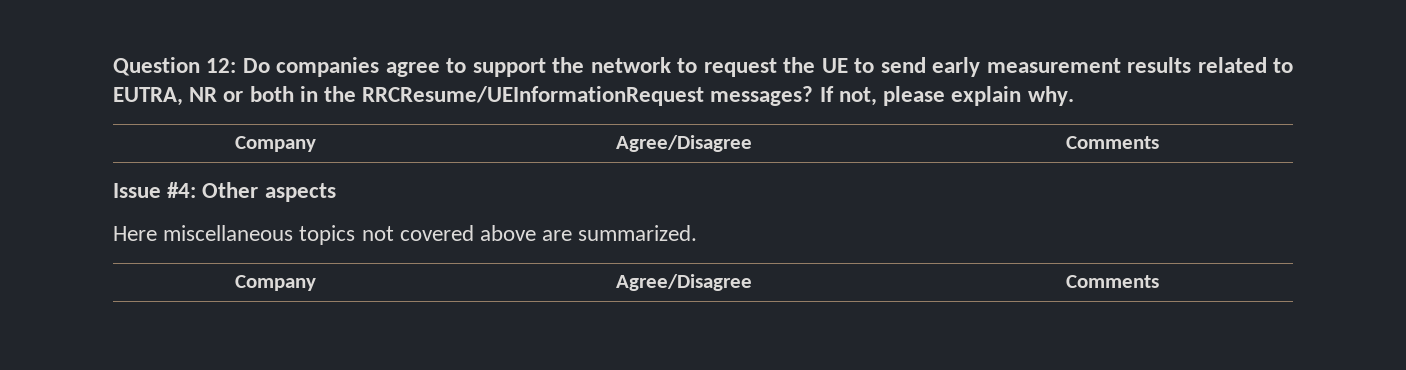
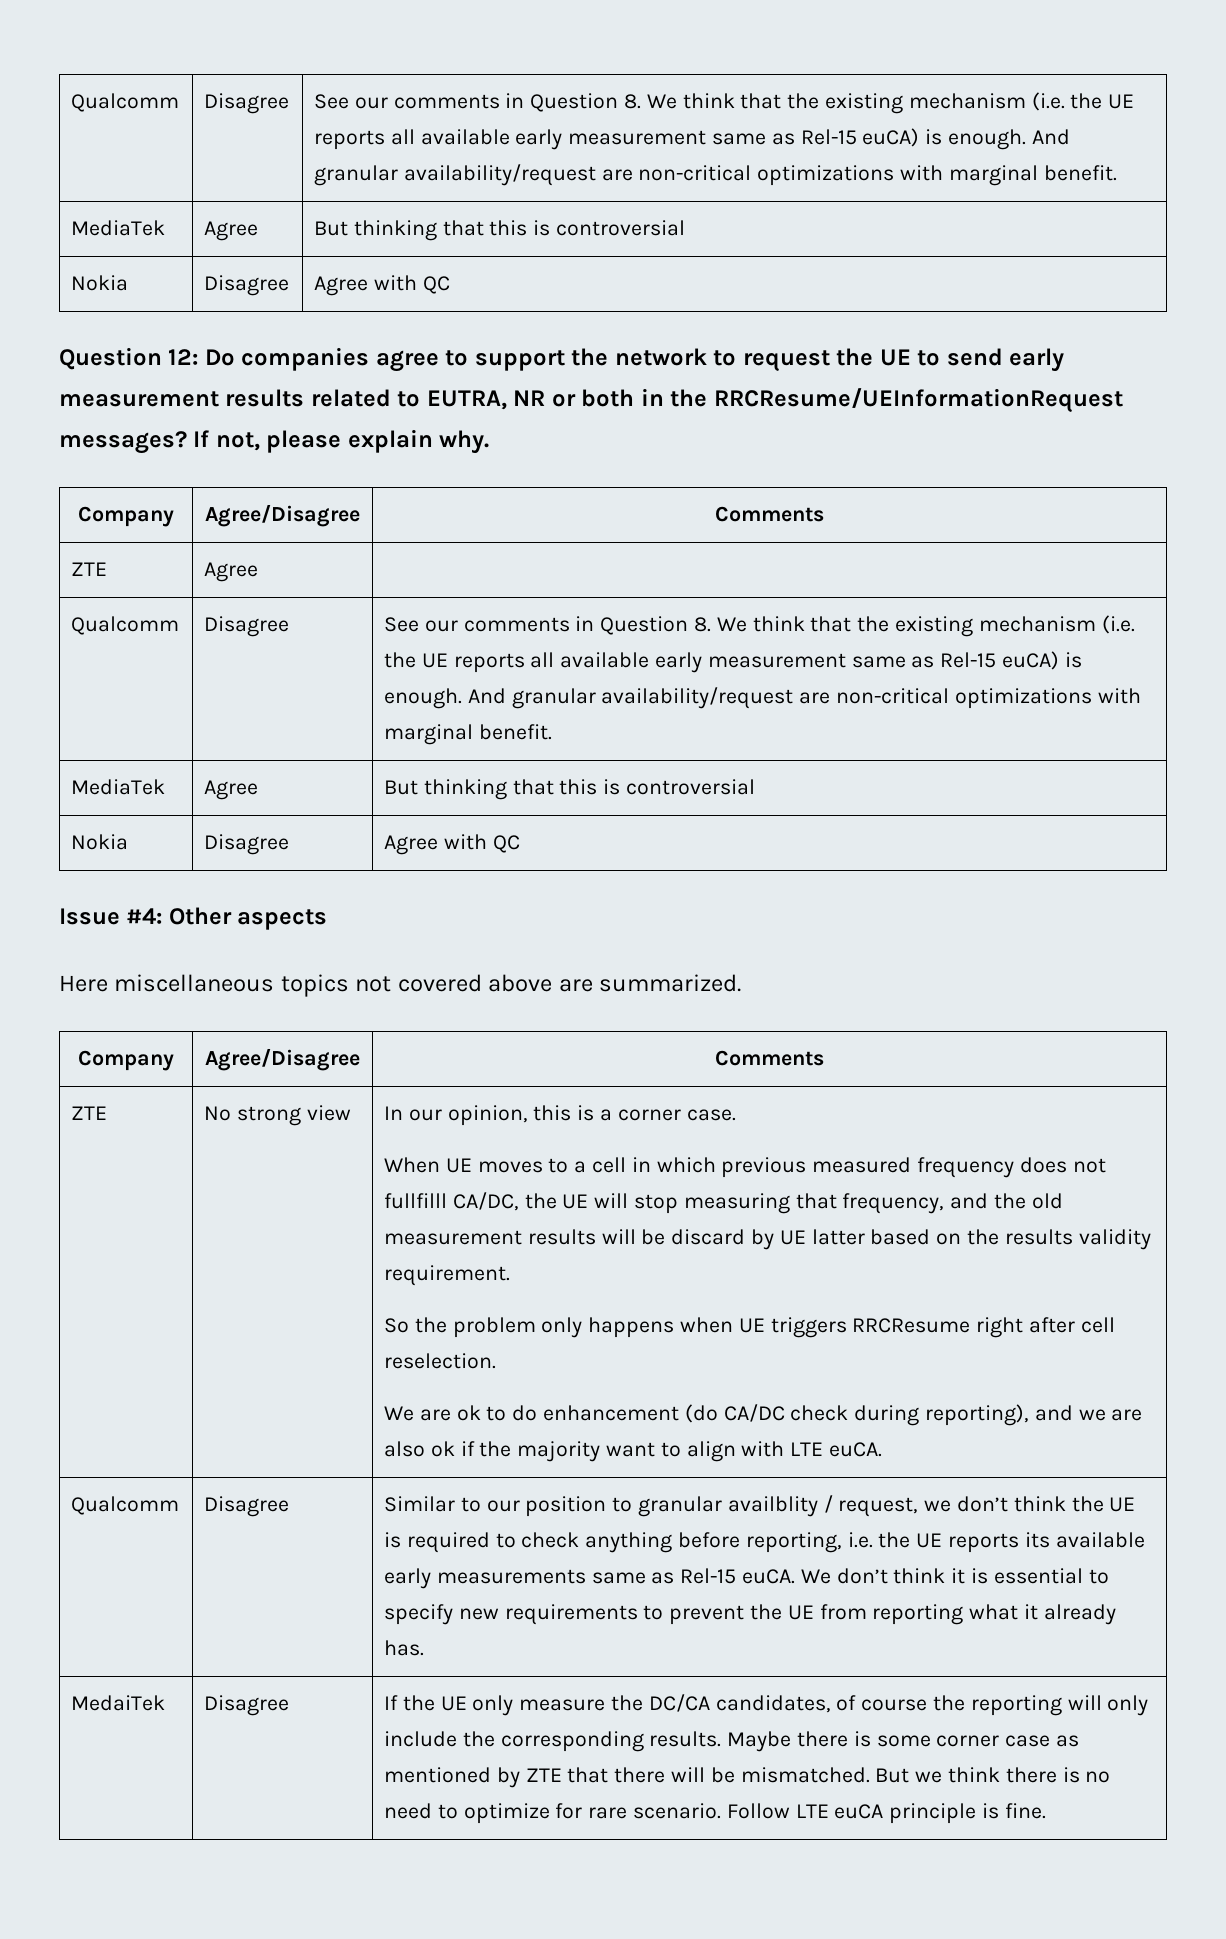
(113, 66) none -> [71,93,180,112] [204,93,290,114] [314,92,1135,114] [314,128,1070,150] [314,164,1117,186] [71,220,166,236] [204,221,259,241] [314,220,686,241] [71,275,129,291] [204,275,290,296] [314,275,450,296] Qualcomm | Disagree | See our comments in Question 8. We think that the existing mechanism (i.e. the UE reports all available early measurement same as Rel-15 euCA) is enough. And granular availability/request are non-critical optimizations with marginal benefit. // MediaTek | Agree | But thinking that this is controversial // Nokia | Disagree | Agree with QC //
(1159, 142) none -> [71,562,108,576] [204,562,259,582] [71,616,180,635] [204,616,290,637] [384,615,1135,637] [384,651,1082,673] [384,687,1141,709] [384,724,552,745] [71,779,166,795] [204,780,259,800] [384,779,756,800] [71,834,129,850] [204,834,290,855] [384,834,520,855] // ZTE | Agree | // Qualcomm | Disagree | See our comments in Question 8. We think that the existing mechanism (i.e. the UE reports all available early measurement same as Rel-15 euCA) is enough. And granular availability/request are non-critical optimizations with marginal benefit. // MediaTek | Agree | But thinking that this is controversial // Nokia | Disagree | Agree with QC
(1159, 281) none -> [71,1106,108,1120] [204,1105,351,1126] [384,1105,736,1126] [384,1157,1106,1178] [384,1192,1063,1214] [384,1229,1151,1250] [384,1265,511,1286] [384,1317,1115,1338] [384,1353,497,1369] [384,1404,1143,1426] [384,1441,883,1462] [71,1496,180,1515] [204,1496,290,1517] [384,1495,1136,1517] [384,1532,1145,1553] [384,1568,1109,1589] [384,1604,1116,1625] [384,1640,425,1656] [71,1695,166,1711] [204,1695,290,1716] [384,1694,1149,1716] [384,1731,1080,1752] [384,1767,1111,1788] [384,1803,1046,1824] // ZTE | No strong view | In our opinion, this is a corner case. // When UE moves to a cell in which previous measured frequency does not fullfilll CA/DC, the UE will stop measuring that frequency, and the old measurement results will be discard by UE latter based on the results validity requirement. // So the problem only happens when UE triggers RRCResume right after cell reselection. // We are ok to do enhancement (do CA/DC check during reporting), and we are also ok if the majority want to align with LTE euCA. // Qualcomm | Disagree | Similar to our position to granular availblity / request, we don’t think the UE is required to check anything before reporting, i.e. the UE reports its available early measurements same as Rel-15 euCA. We don’t think it is essential to specify new requirements to prevent the UE from reporting what it already has. // MedaiTek | Disagree | If the UE only measure the DC/CA candidates, of course the reporting will only include the corresponding results. Maybe there is some corner case as mentioned by ZTE that there will be mismatched. But we think there is no need to optimize for rare scenario. Follow LTE euCA principle is fine.

